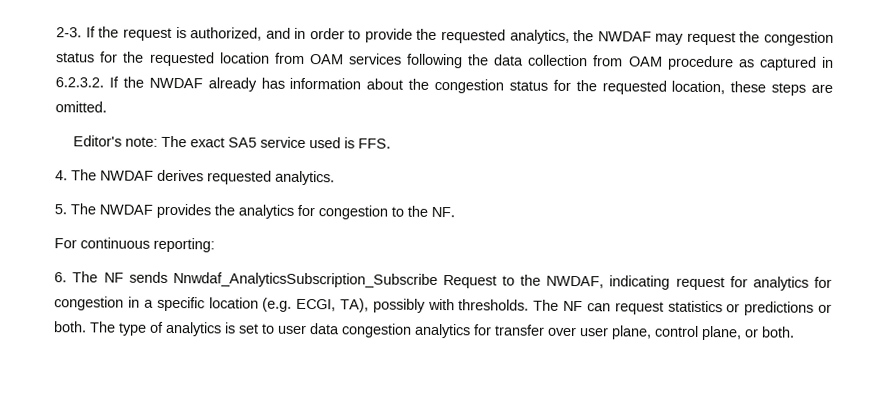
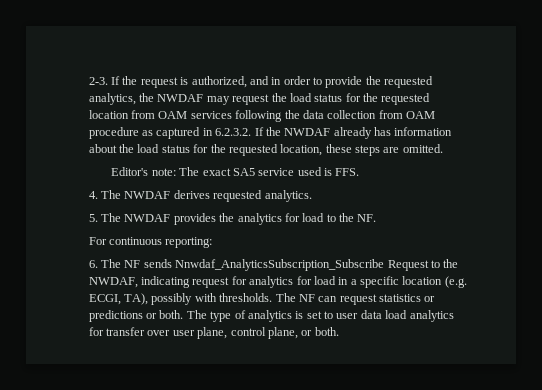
[764,31,835,46] congestion -> [289,93,312,102] load
[434,78,505,94] congestion -> [137,144,160,153] load
[318,205,389,220] congestion -> [302,213,325,222] load
[54,296,125,311] congestion -> [313,276,336,285] load
[341,323,413,338] congestion -> [385,310,408,319] load

